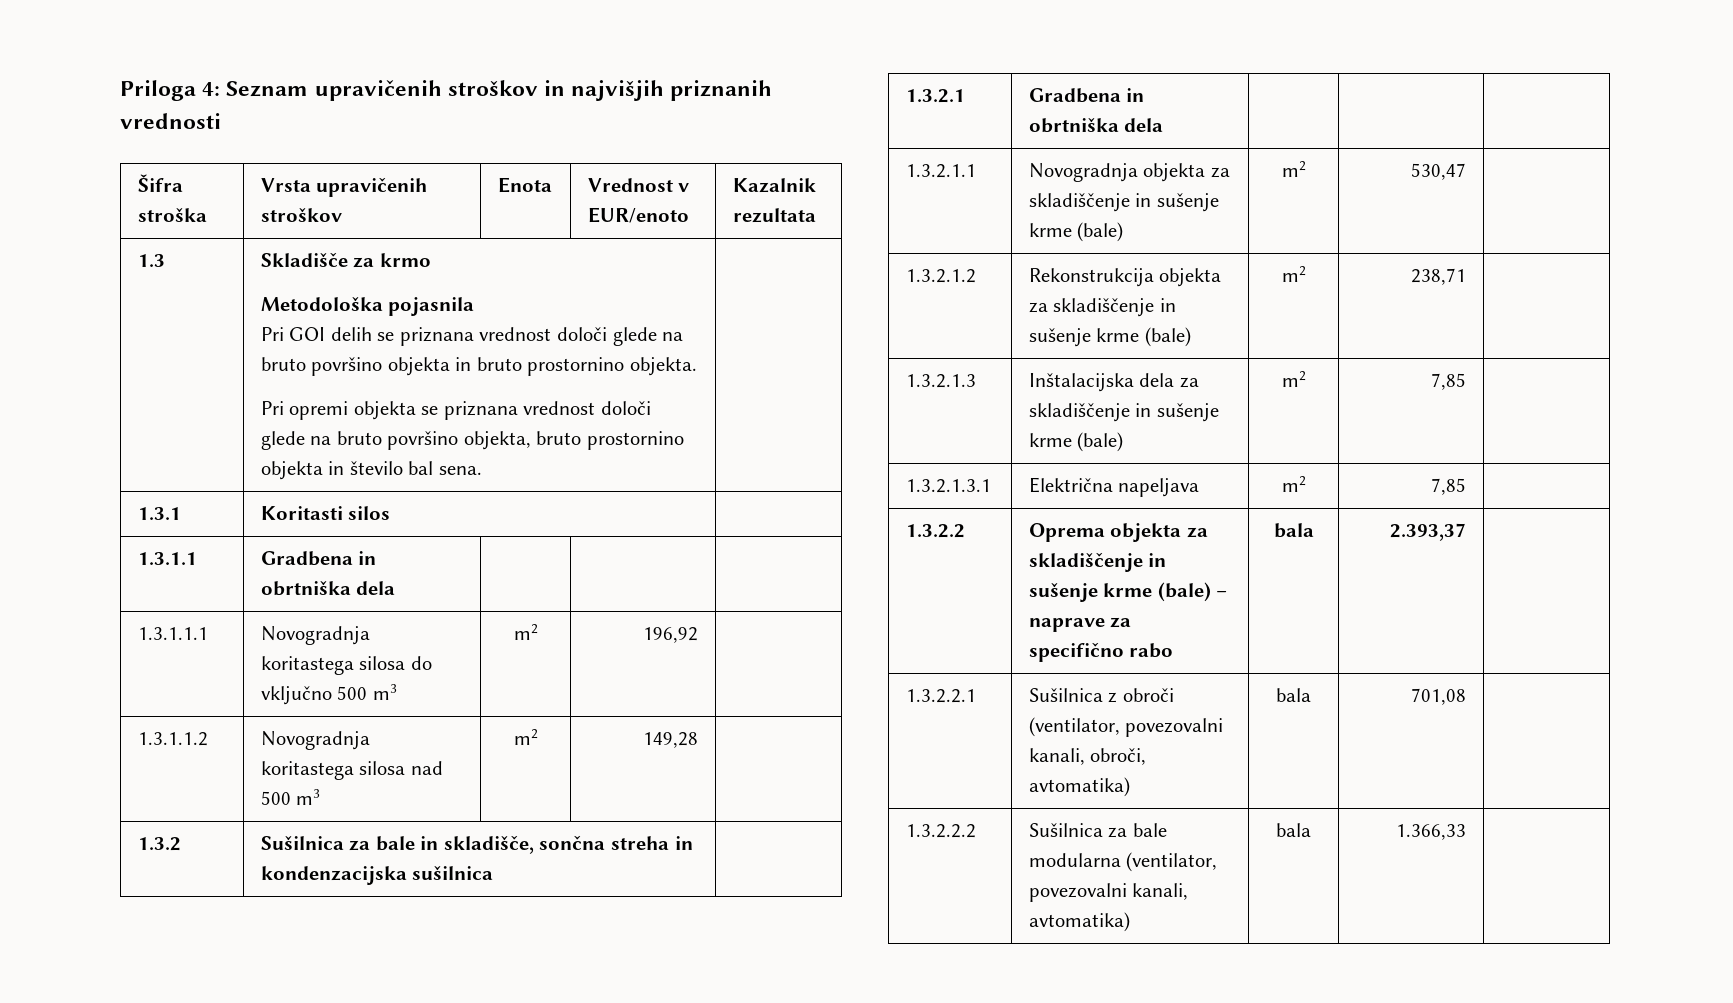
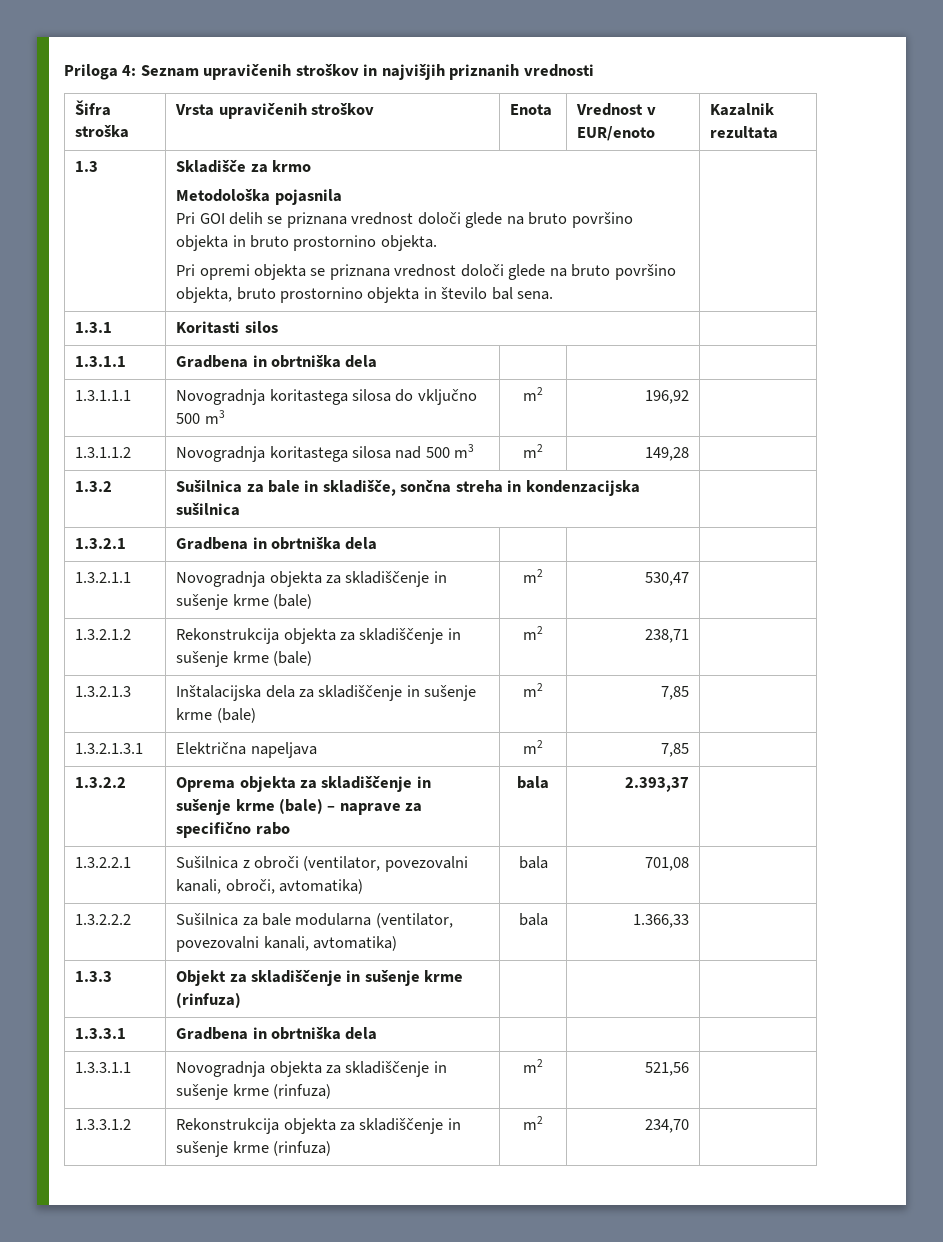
(1467, 832) none -> [75,971,113,982] [176,969,464,986] [176,992,242,1008] [75,1028,127,1039] [176,1026,378,1040] [75,1062,132,1073] [176,1061,447,1077] [176,1084,331,1100] [523,1059,543,1073] [644,1062,689,1076] [75,1119,132,1130] [176,1118,461,1134] [176,1141,331,1157] [523,1116,543,1130] [644,1119,689,1133] // 1.3.3 | Objekt za skladiščenje in sušenje krme (rinfuza) | | | // 1.3.3.1 | Gradbena in obrtniška dela | | | // 1.3.3.1.1 | Novogradnja objekta za skladiščenje in sušenje krme (rinfuza) | m2 | 521,56 | // 1.3.3.1.2 | Rekonstrukcija objekta za skladiščenje in sušenje krme (rinfuza) | m2 | 234,70 |

